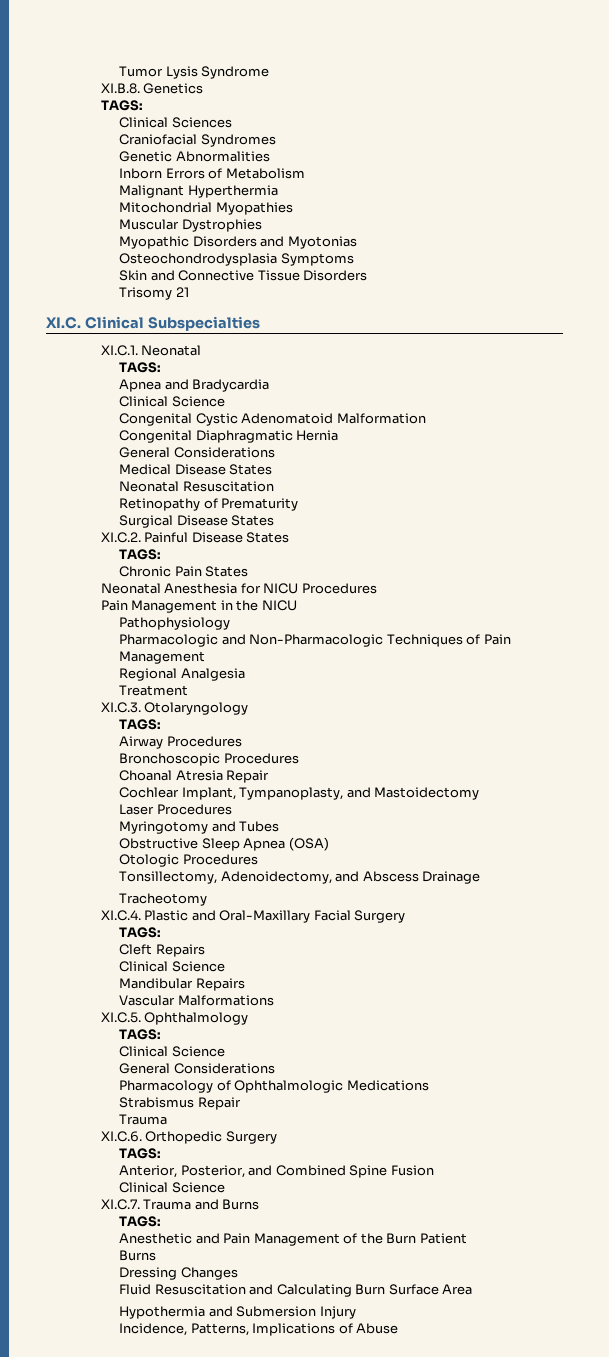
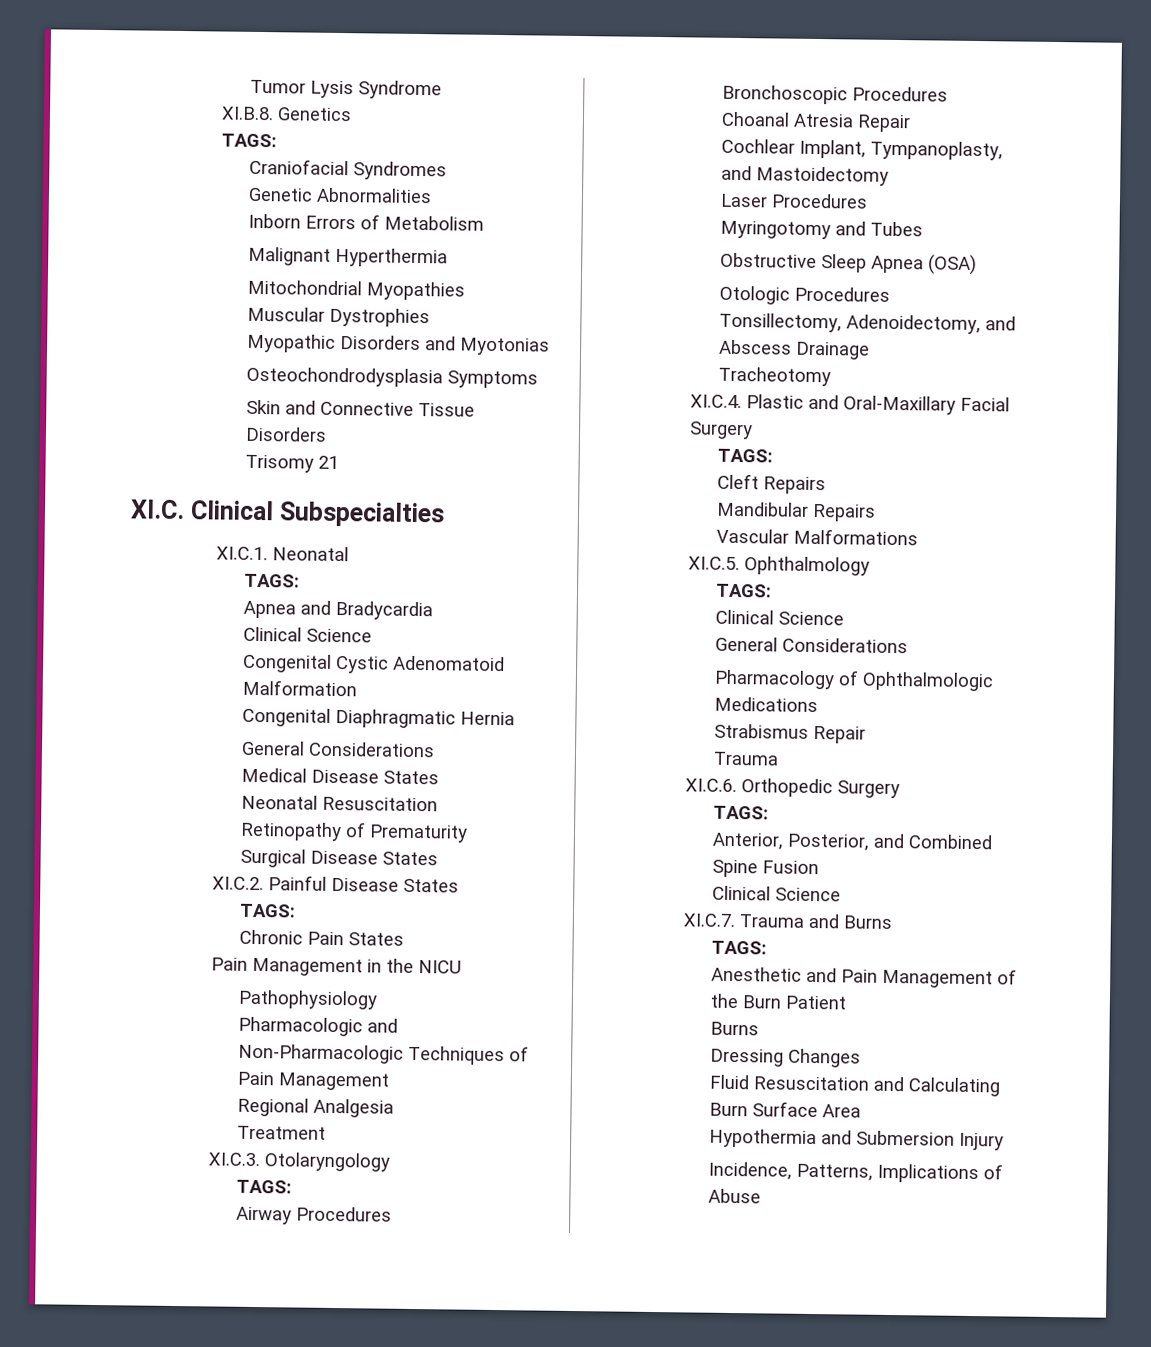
[119,117,232,128] // Clinical Sciences -> (277, 140) none
[100,583,377,594] // Neonatal Anesthesia for NICU Procedures -> (405, 939) none
[119,961,225,972] // Clinical Science -> (827, 485) none

